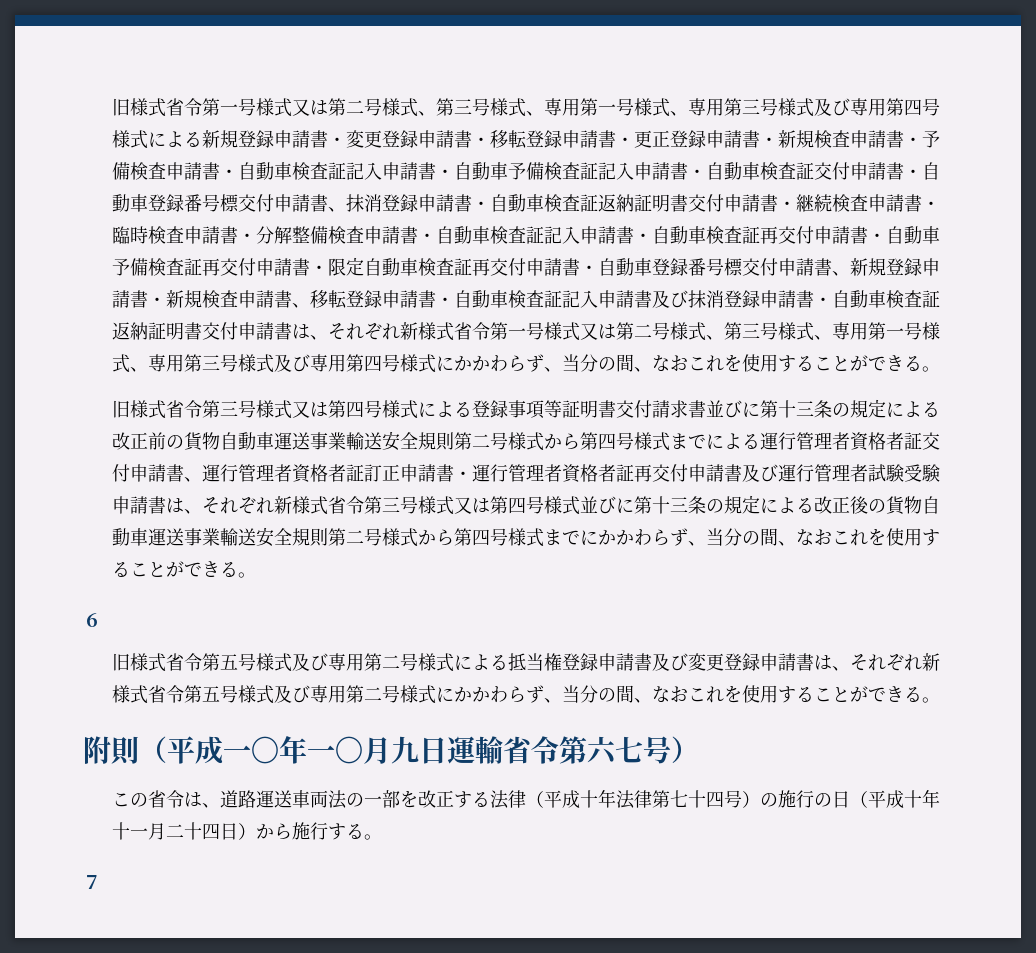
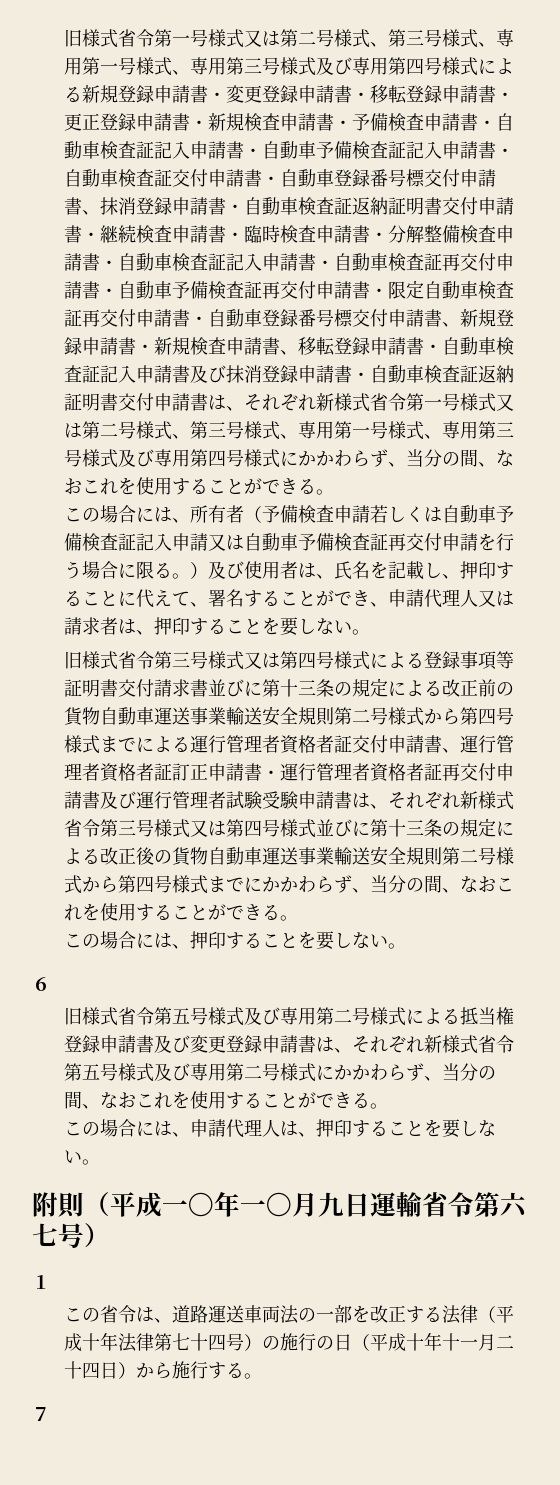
(941, 369) none -> [64,505,515,523] [64,533,515,551] [64,561,515,580] [64,589,515,608] [64,617,371,636] // この場合には、所有者（予備検査申請若しくは自動車予備検査証記入申請又は自動車予備検査証再交付申請を行う場合に限る。）及び使用者は、氏名を記載し、押印することに代えて、署名することができ、申請代理人又は請求者は、押印することを要しない。
(257, 575) none -> [64,931,407,950] // この場合には、押印することを要しない。
(941, 700) none -> [64,1119,497,1138] [64,1150,101,1165] // この場合には、申請代理人は、押印することを要しない。
(699, 749) none -> [32,1275,50,1289] // １

